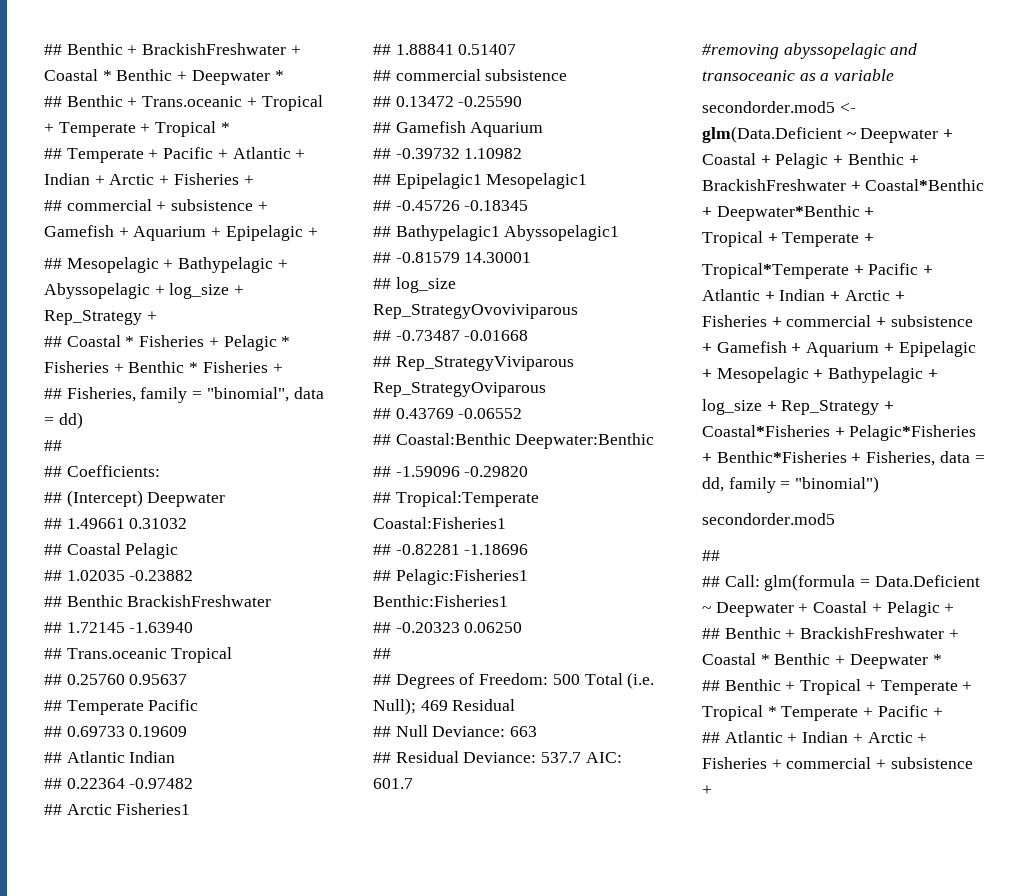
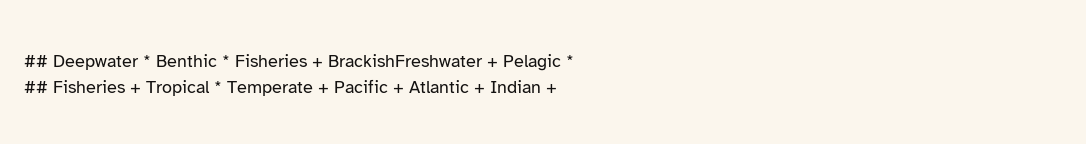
[44,43,301,55] [44,69,284,85] [44,95,323,111] [44,121,230,137] [44,148,62,159] ## Benthic + BrackishFreshwater + Coastal * Benthic + Deepwater * // ## Benthic + Trans.oceanic + Tropical + Temperate + Tropical * // ## -> [24,54,574,71] [24,80,222,96] ## Deepwater * Benthic * Fisheries + BrackishFreshwater + Pelagic * // ## Fisheries + Tropical *
[109,173,254,185] [44,199,268,211] [44,225,318,241] [44,257,288,273] [44,283,245,299] [44,310,157,325] [44,335,291,351] [44,361,283,373] [44,387,324,403] [44,412,83,429] [44,440,62,451] [44,465,160,477] [44,490,226,507] [44,518,188,529] [44,543,179,559] [44,570,194,581] [44,595,272,607] [44,622,194,633] [44,647,233,663] [44,674,188,685] [44,699,199,715] [44,726,188,737] [44,751,176,763] [44,778,194,789] [44,803,191,815] [373,44,517,55] [373,69,568,81] [373,96,523,107] [373,121,544,137] [373,148,523,159] [373,173,588,189] [373,200,529,211] [373,225,620,241] [373,252,532,263] [373,277,456,293] [373,304,578,319] [373,330,529,341] [373,356,574,371] [373,382,546,397] [373,408,523,419] [373,433,655,449] [373,466,529,477] [373,491,539,507] [373,517,506,529] [373,544,529,555] [373,569,528,585] [373,595,508,607] [373,622,523,633] [373,648,391,659] [373,672,655,689] [373,698,516,715] [373,725,538,737] [373,751,622,763] [373,778,413,789] [702,43,918,59] [702,69,895,81] [702,101,856,113] [702,126,954,143] [702,153,919,169] [702,179,985,191] [702,205,875,221] [702,231,875,247] [702,263,934,279] [702,289,905,301] [702,315,973,327] [702,341,976,357] [702,367,938,383] [702,399,895,415] [702,425,977,441] [702,451,985,466] [702,476,880,493] [702,513,835,525] [702,550,720,561] [702,574,980,591] [702,601,955,617] [702,627,959,639] [702,653,942,669] [702,679,973,695] [702,705,943,721] [702,731,928,743] [702,757,973,769] [702,785,712,795] Arctic + Fisheries + // ## commercial + subsistence + Gamefish + Aquarium + Epipelagic + // ## Mesopelagic + Bathypelagic + Abyssopelagic + log_size + Rep_Strategy + // ## Coastal * Fisheries + Pelagic * Fisheries + Benthic * Fisheries + // ## Fisheries, family = "binomial", data = dd) // ## // ## Coefficients: // ## (Intercept) Deepwater // ## 1.49661 0.31032 // ## Coastal Pelagic // ## 1.02035 -0.23882 // ## Benthic BrackishFreshwater // ## 1.72145 -1.63940 // ## Trans.oceanic Tropical // ## 0.25760 0.95637 // ## Temperate Pacific // ## 0.69733 0.19609 // ## Atlantic Indian // ## 0.22364 -0.97482 // ## Arctic Fisheries1 // ## 1.88841 0.51407 // ## commercial subsistence // ## 0.13472 -0.25590 // ## Gamefish Aquarium // ## -0.39732 1.10982 // ## Epipelagic1 Mesopelagic1 // ## -0.45726 -0.18345 // ## Bathypelagic1 Abyssopelagic1 // ## -0.81579 14.30001 // ## log_size Rep_StrategyOvoviviparous // ## -0.73487 -0.01668 // ## Rep_StrategyViviparous Rep_StrategyOviparous // ## 0.43769 -0.06552 // ## Coastal:Benthic Deepwater:Benthic // ## -1.59096 -0.29820 // ## Tropical:Temperate Coastal:Fisheries1 // ## -0.82281 -1.18696 // ## Pelagic:Fisheries1 Benthic:Fisheries1 // ## -0.20323 0.06250 // ## // ## Degrees of Freedom: 500 Total (i.e. Null); 469 Residual // ## Null Deviance: 663 // ## Residual Deviance: 537.7 AIC: 601.7 // #removing abyssopelagic and transoceanic as a variable // secondorder.mod5 <- glm(Data.Deficient ~ Deepwater + Coastal + Pelagic + Benthic + BrackishFreshwater + Coastal*Benthic + Deepwater*Benthic + // Tropical + Temperate + // Tropical*Temperate + Pacific + Atlantic + Indian + Arctic + // Fisheries + commercial + subsistence + Gamefish + Aquarium + Epipelagic + Mesopelagic + Bathypelagic + // log_size + Rep_Strategy + Coastal*Fisheries + Pelagic*Fisheries + Benthic*Fisheries + Fisheries, data = dd, family = "binomial") // secondorder.mod5 // ## // ## Call: glm(formula = Data.Deficient ~ Deepwater + Coastal + Pelagic + // ## Benthic + BrackishFreshwater + Coastal * Benthic + Deepwater * // ## Benthic + Tropical + Temperate + Tropical * Temperate + Pacific + // ## Atlantic + Indian + Arctic + Fisheries + commercial + subsistence + -> (557, 88) none

